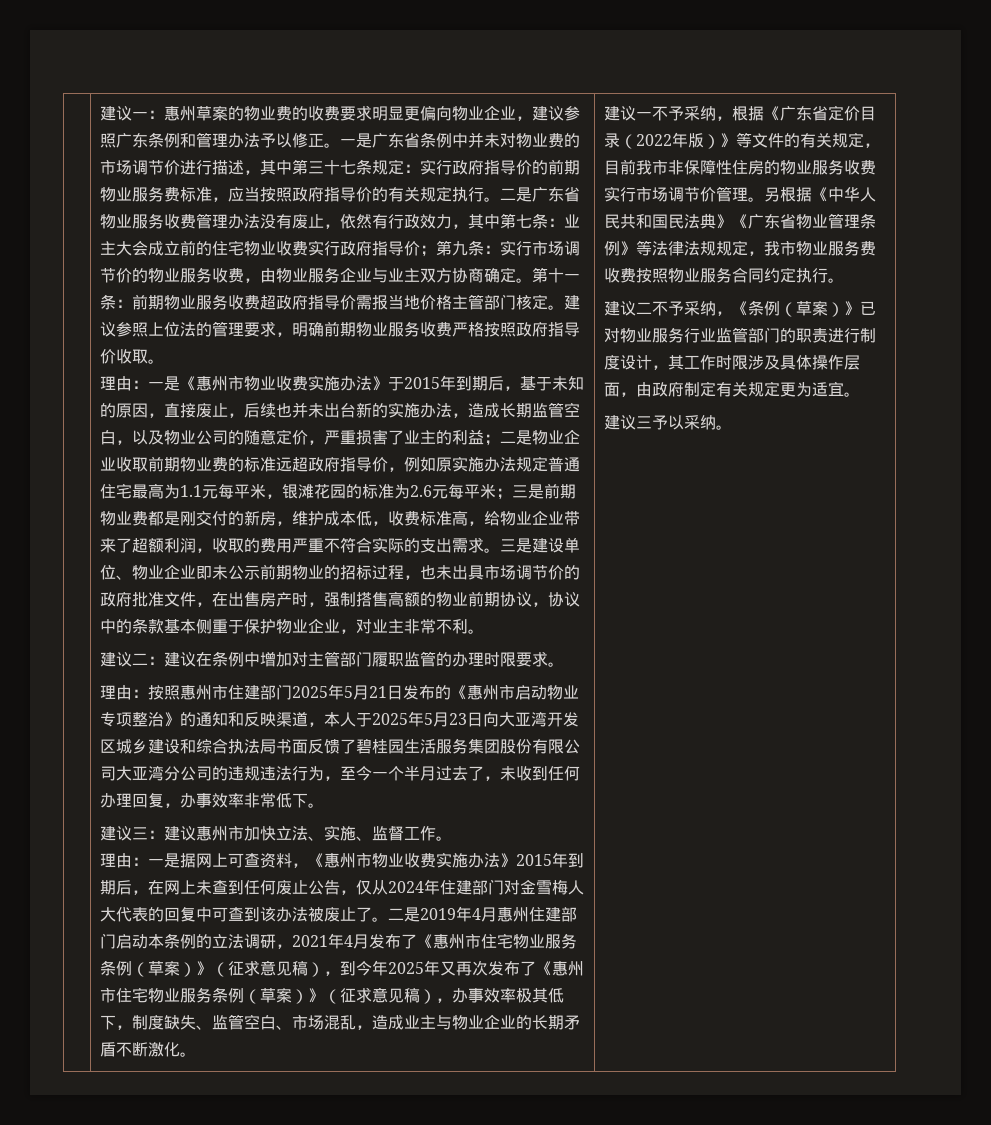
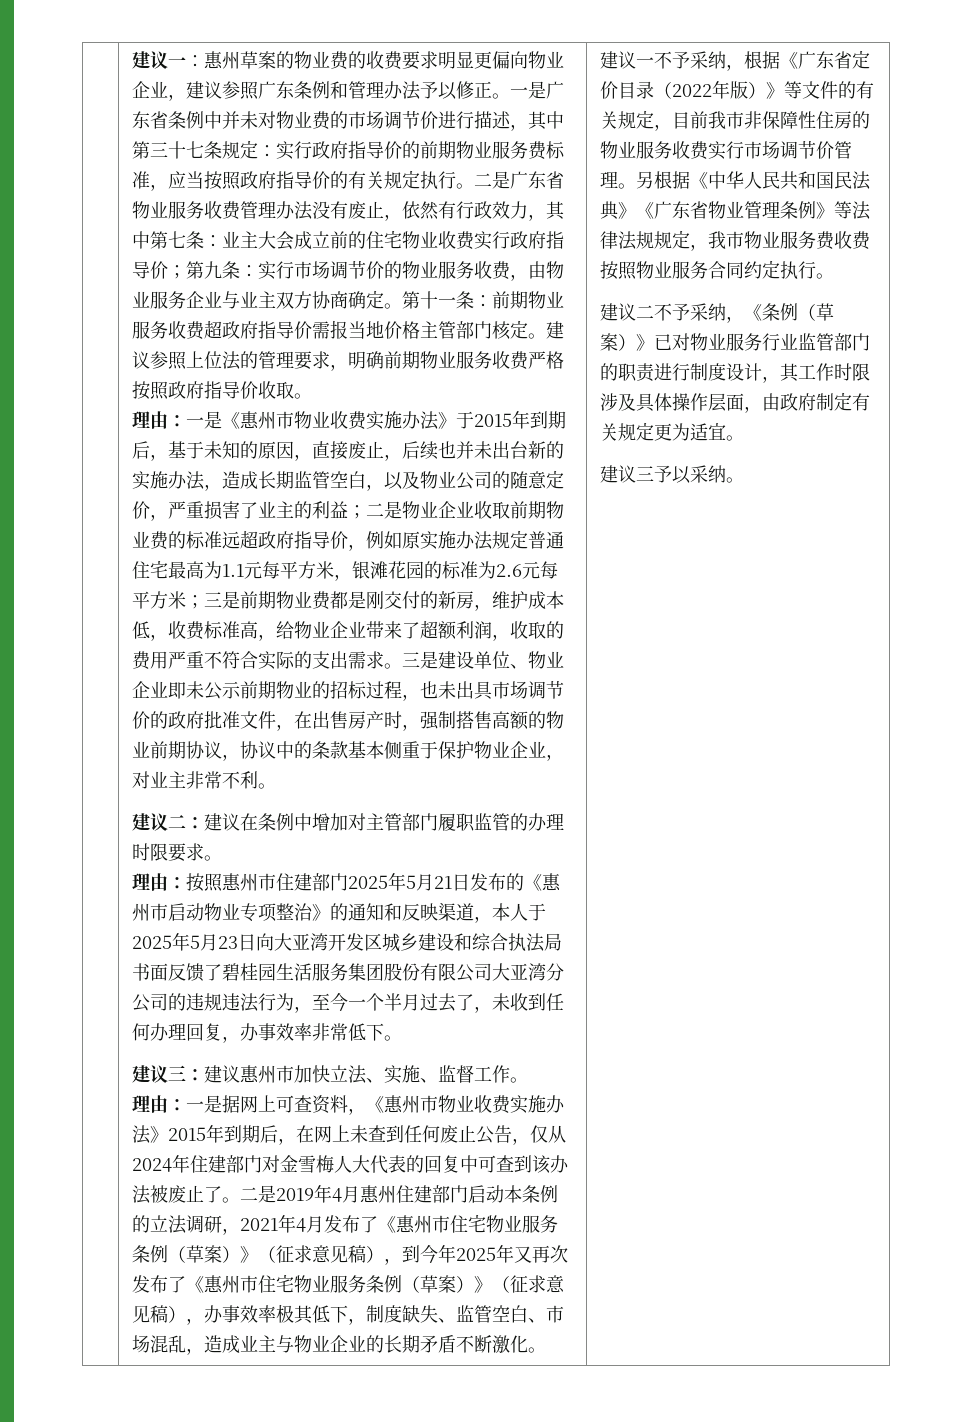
(250, 491) none -> [297,561,316,579] 方
(480, 491) none -> [149,591,168,609] 方

